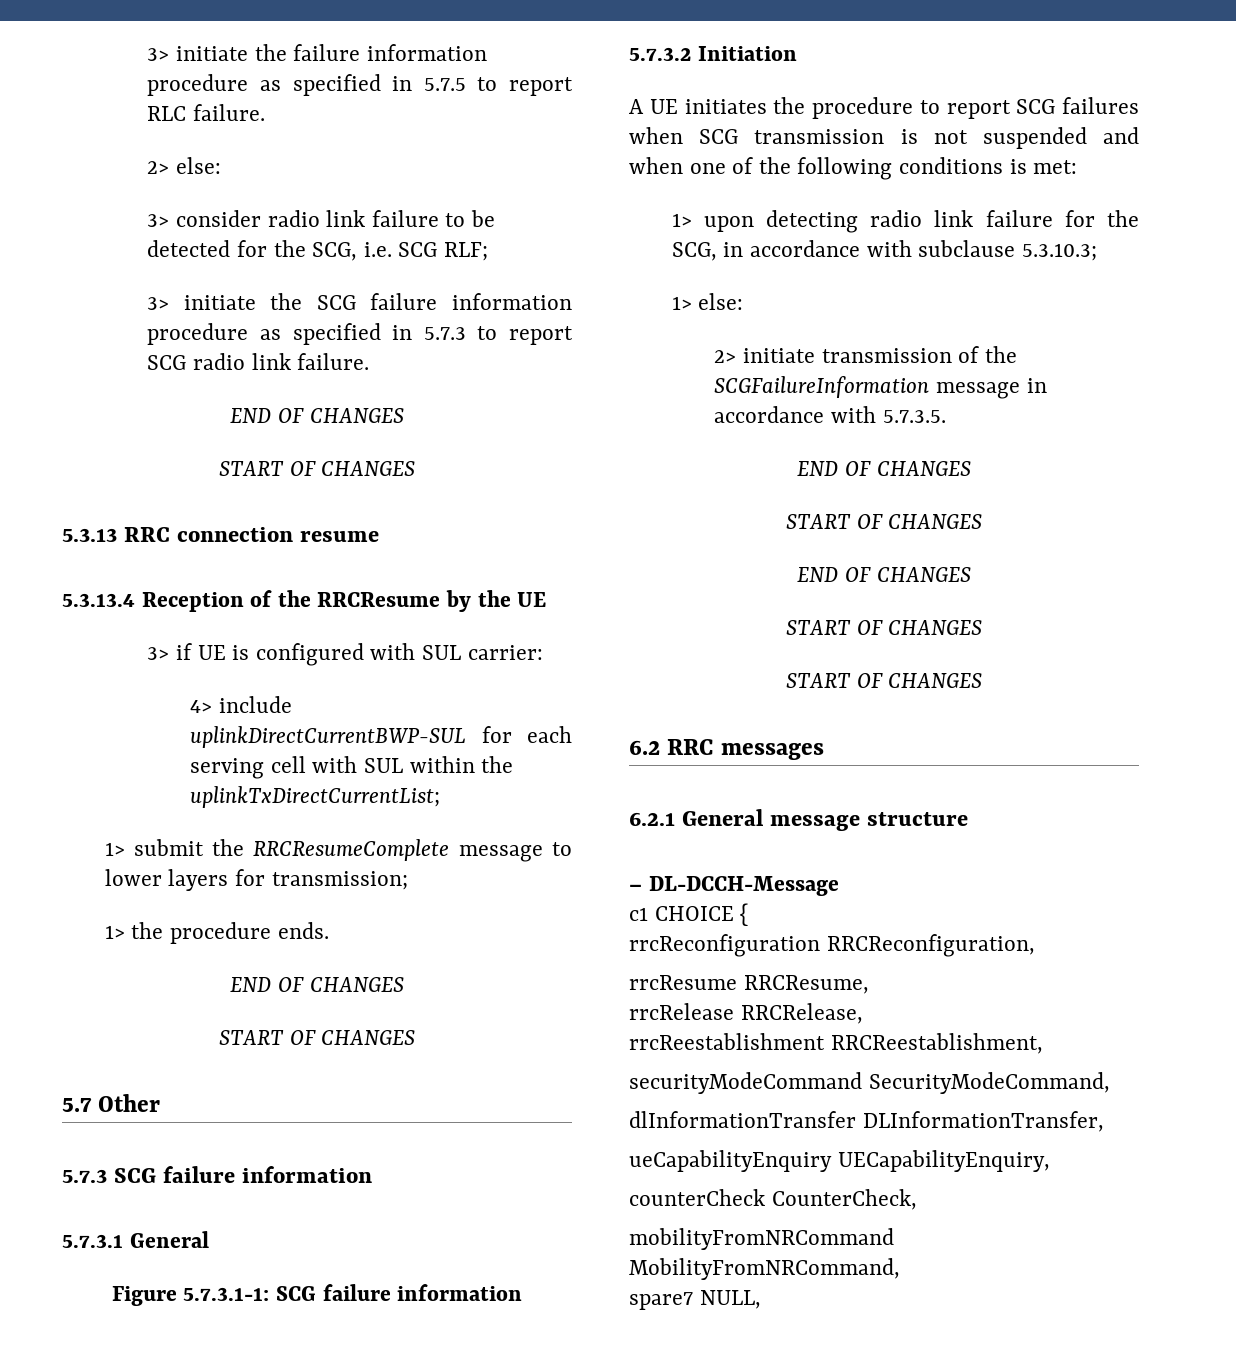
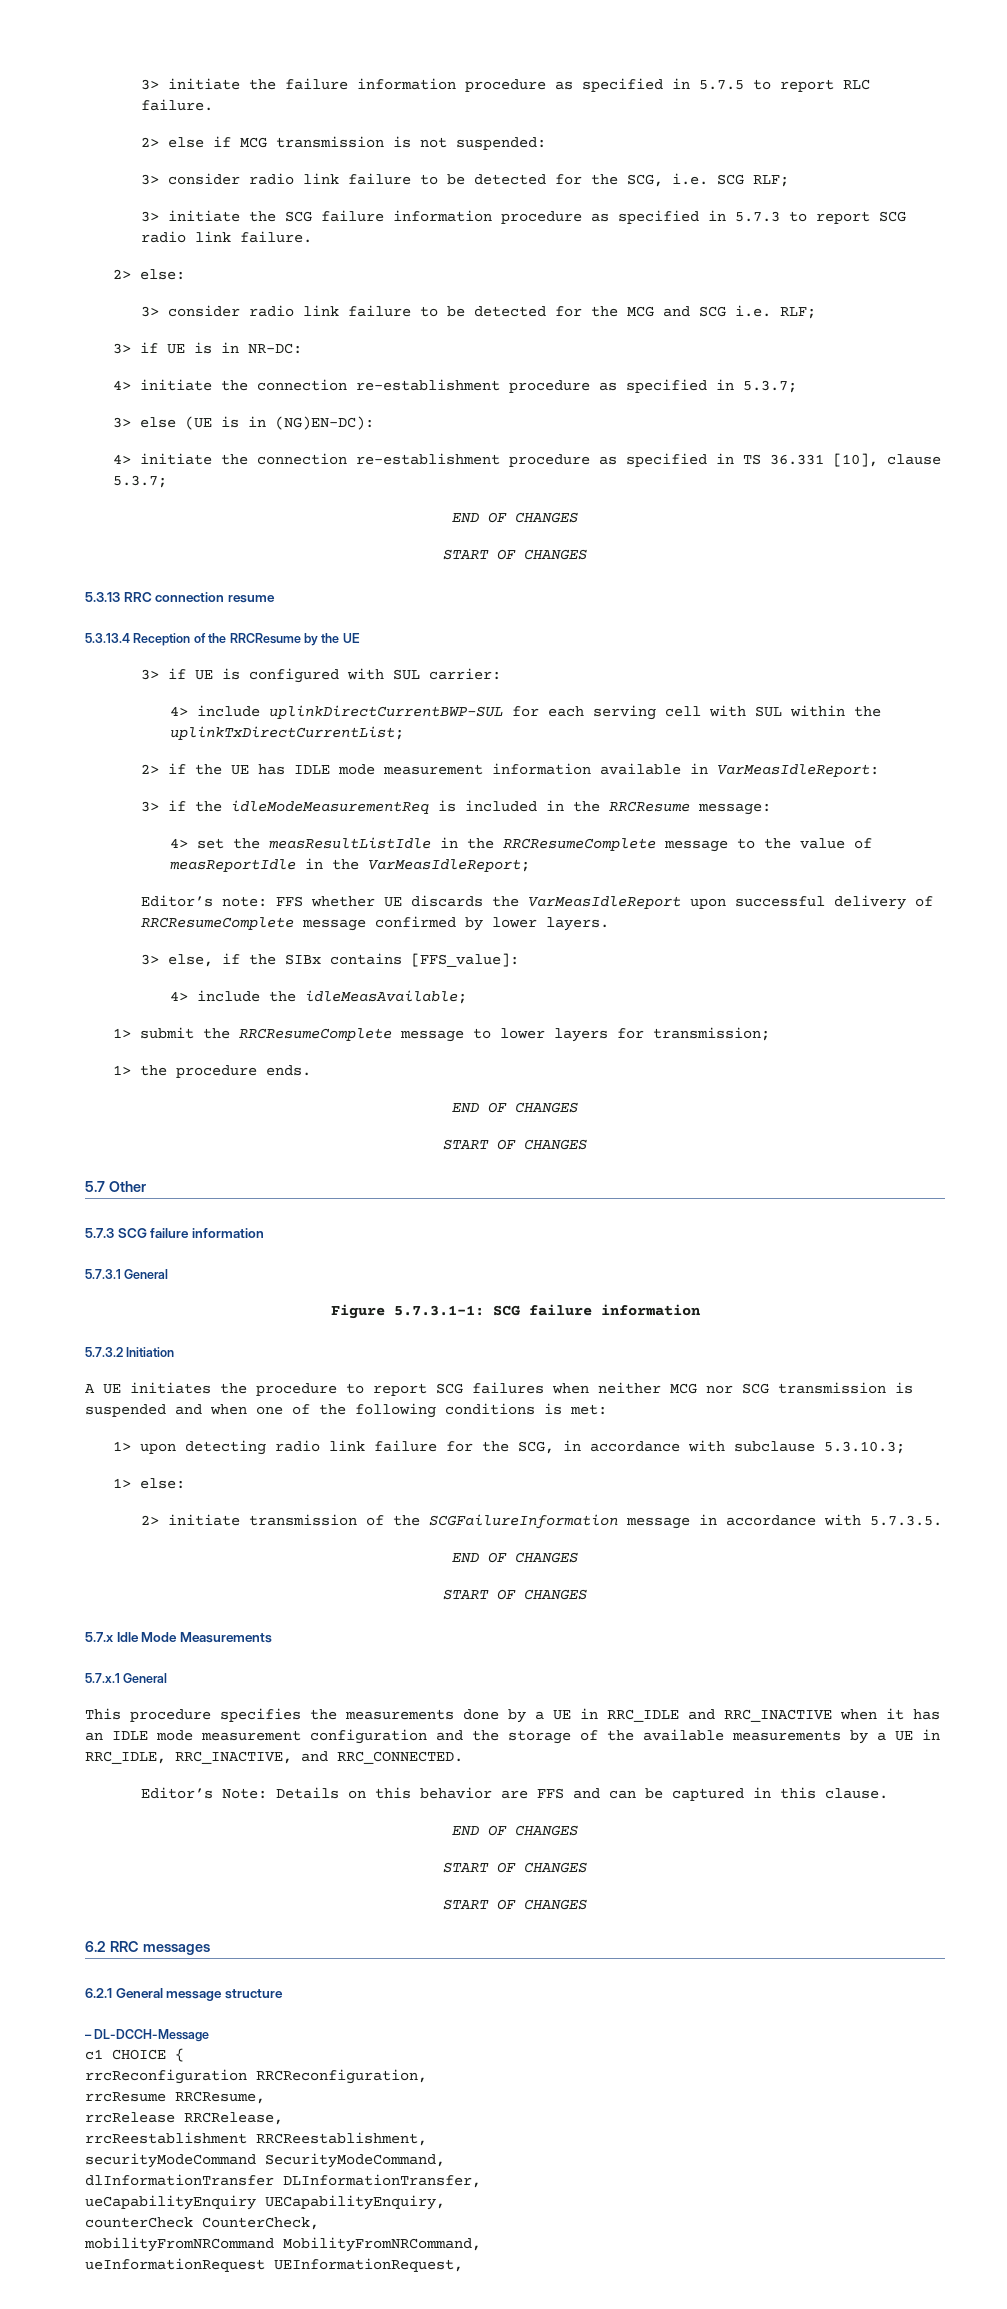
[175,157,221,174] else: -> [168,136,547,150] else if MCG transmission is not suspended:
(370, 361) none -> [113,269,186,280] [141,305,817,319] [113,342,303,354] [113,379,798,393] [113,416,375,430] [113,453,942,467] [113,475,168,488] // 2> else: // 3> consider radio link failure to be detected for the MCG and SCG i.e. RLF; // 3> if UE is in NR-DC: // 4> initiate the connection re-establishment procedure as specified in 5.3.7; // 3> else (UE is in (NG)EN-DC): // 4> initiate the connection re-establishment procedure as specified in TS 36.331 [10], clause 5.3.7;
(441, 797) none -> [141,763,880,777] [141,800,772,815] [169,837,872,852] [169,858,530,872] [141,895,934,910] [141,916,610,931] [141,953,520,967] [169,990,467,1004] // 2> if the UE has IDLE mode measurement information available in VarMeasIdleReport: // 3> if the idleModeMeasurementReq is included in the RRCResume message: // 4> set the measResultListIdle in the RRCResumeComplete message to the value of measReportIdle in the VarMeasIdleReport; // Editor’s note: FFS whether UE discards the VarMeasIdleReport upon successful delivery of RRCResumeComplete message confirmed by lower layers. // 3> else, if the SIBx contains [FFS_value]: // 4> include the idleMeasAvailable;
(683, 135) none -> [598,1382,733,1394] neither MCG nor
[933,130,968,144] not -> (913, 1388) none
(983, 521) none -> [85,1632,272,1643] [85,1673,168,1683] [85,1708,940,1723] [85,1729,940,1744] [85,1751,463,1764] [141,1787,889,1801] // 5.7.x Idle Mode Measurements // 5.7.x.1 General // This procedure specifies the measurements done by a UE in RRC_IDLE and RRC_INACTIVE when it has an IDLE mode measurement configuration and the storage of the available measurements by a UE in RRC_IDLE, RRC_INACTIVE, and RRC_CONNECTED. // Editor’s Note: Details on this behavior are FFS and can be captured in this clause.
[629,1290,761,1310] spare7 NULL, -> [85,2258,463,2272] ueInformationRequest UEInformationRequest,

